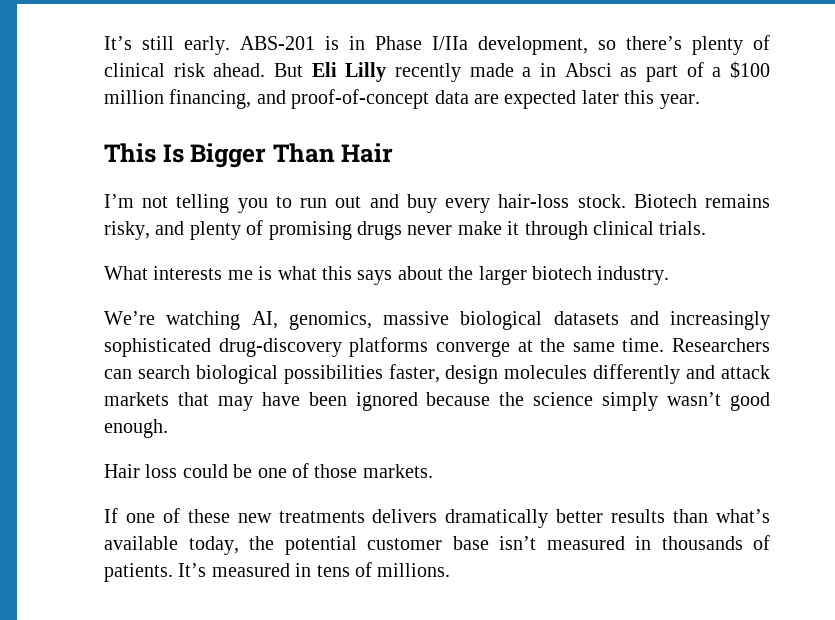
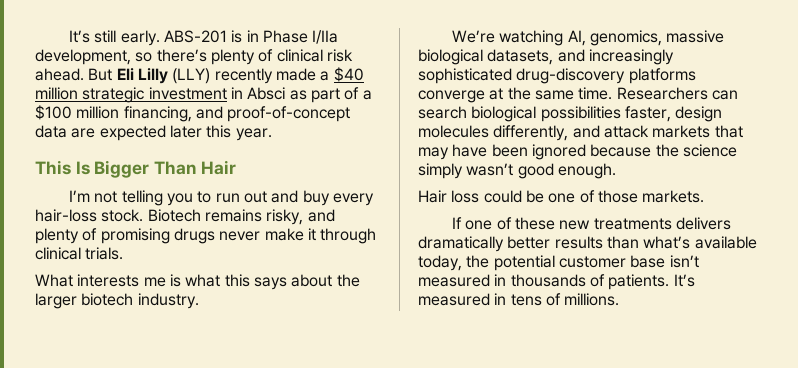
(387, 72) none -> [172,68,211,84] (LLY)
(532, 72) none -> [333,67,364,82] [35,87,227,103] $40 million strategic investment
[553,311,619,325] datasets -> [487,49,554,65] datasets,
[593,364,681,384] differently -> [493,125,569,141] differently,

